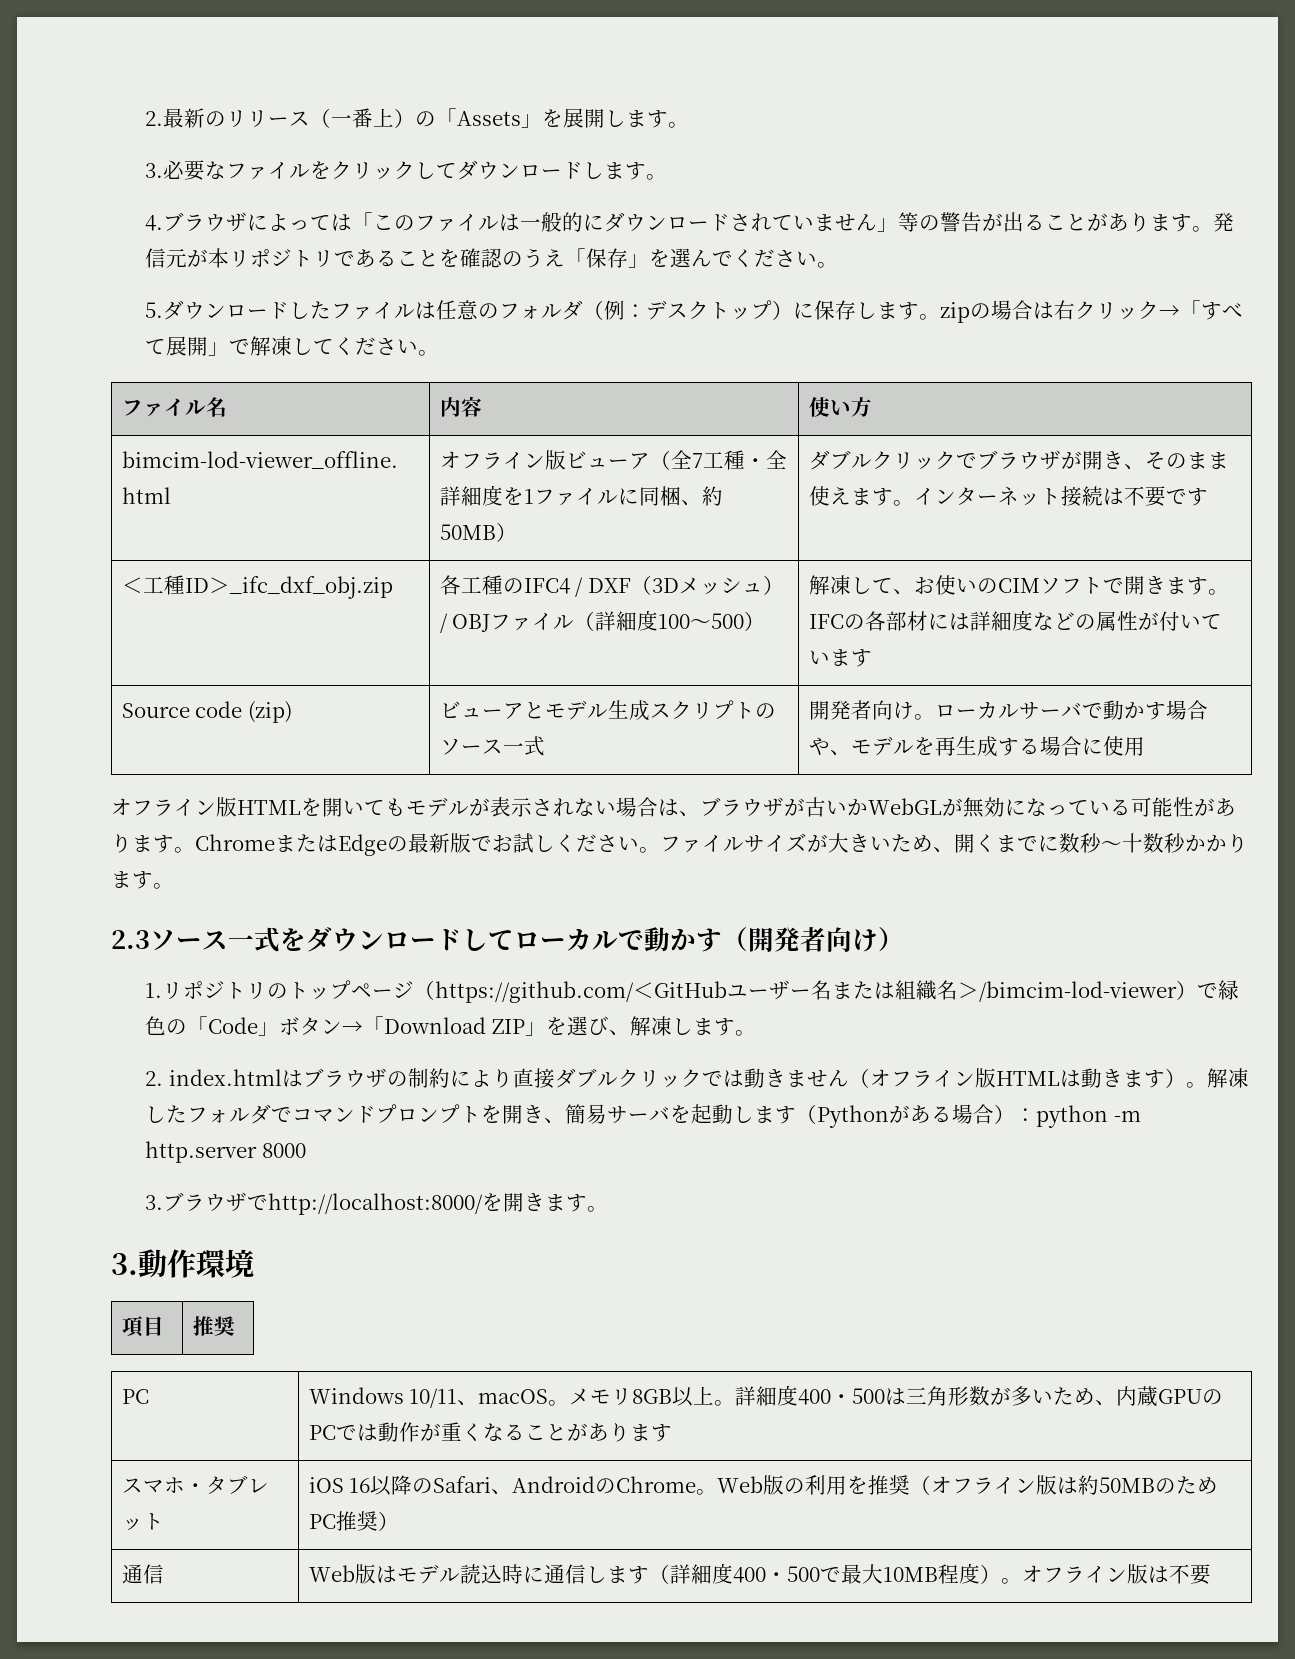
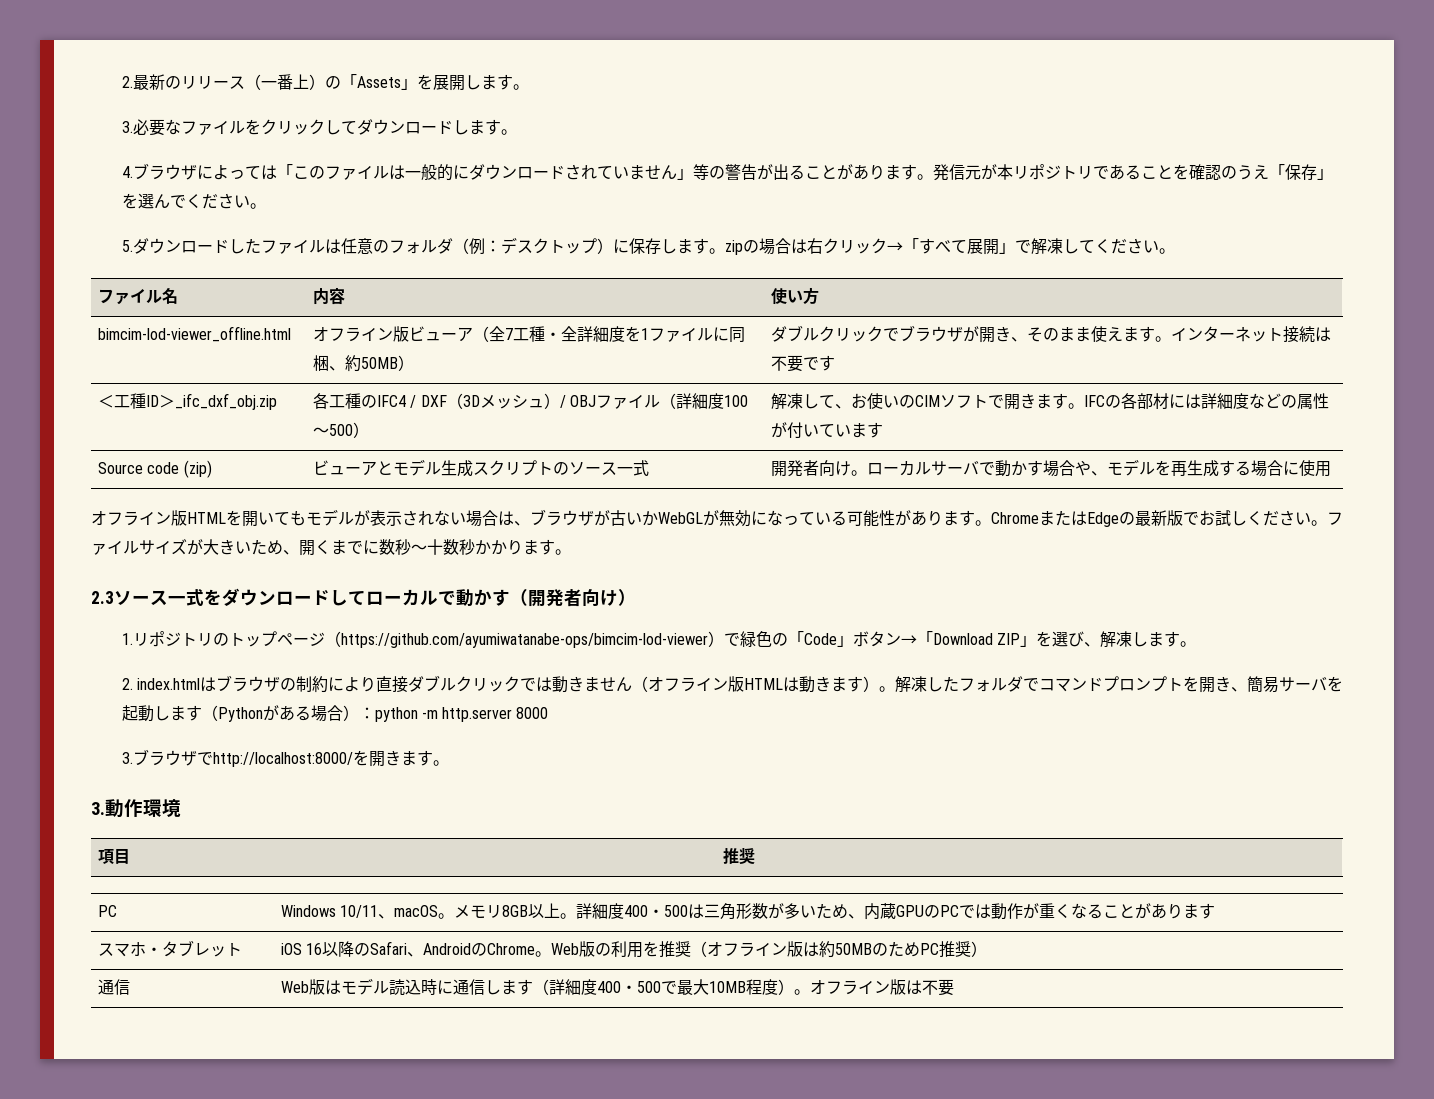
[435,980,1178,1003] https://github.com/＜GitHubユーザー名または組織名＞/bimcim-lod-viewer -> [340,633,708,648] https://github.com/ayumiwatanabe-ops/bimcim-lod-viewer

